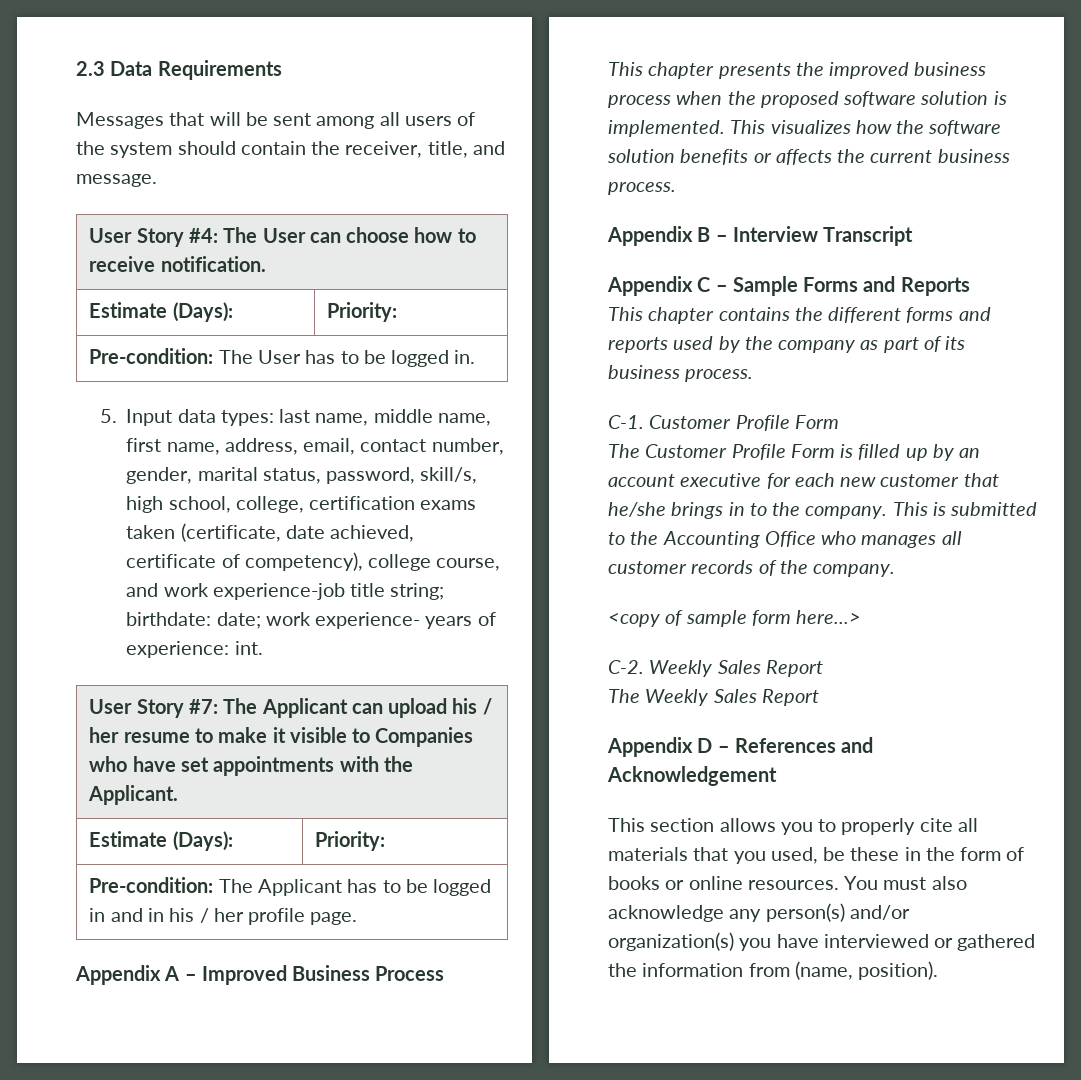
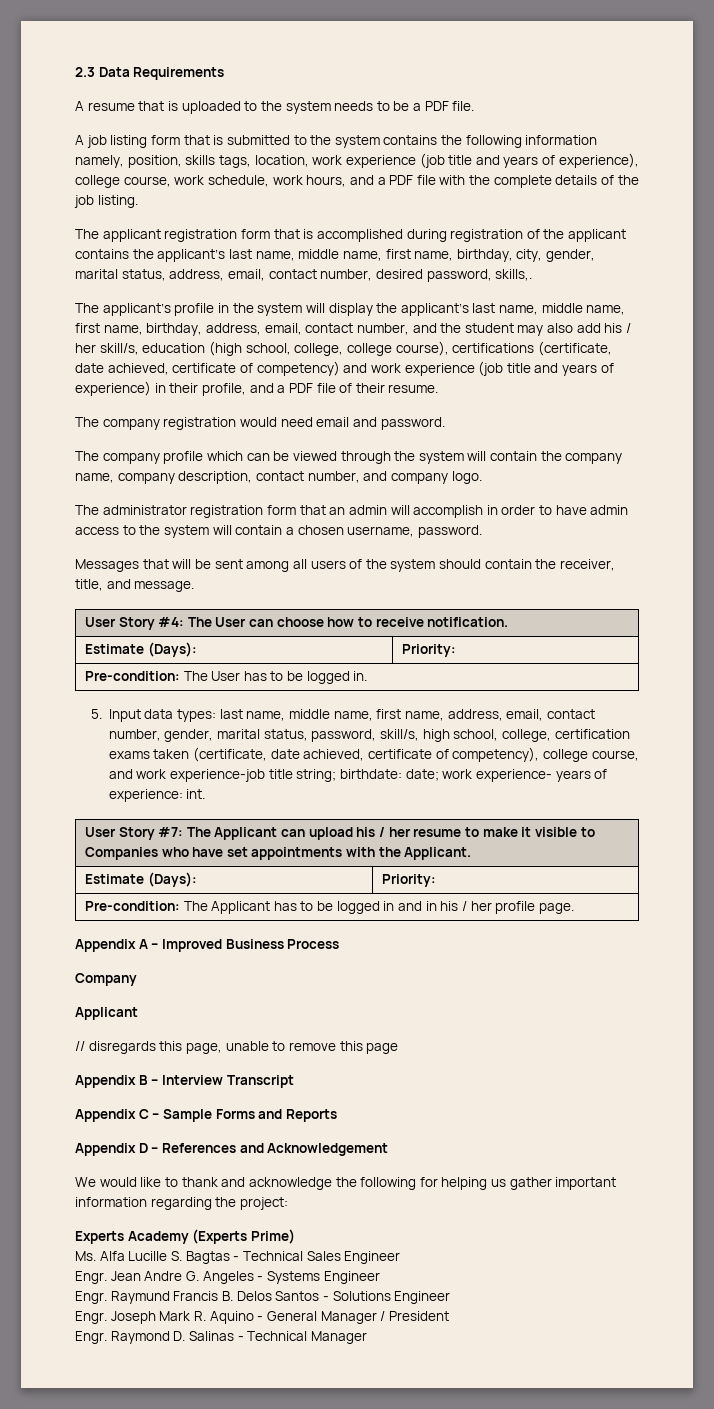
(282, 70) none -> [75,101,475,114] [75,135,598,148] [75,153,639,168] [75,175,639,188] [74,195,138,208] [75,229,627,242] [75,249,596,262] [75,269,533,282] [75,303,626,316] [75,323,632,336] [75,341,612,356] [75,361,614,376] [75,381,439,396] [75,417,445,430] [75,451,623,464] [75,471,482,484] [75,505,629,518] [75,525,482,538] // A resume that is uploaded to the system needs to be a PDF file. // A job listing form that is submitted to the system contains the following information namely, position, skills tags, location, work experience (job title and years of experience), college course, work schedule, work hours, and a PDF file with the complete details of the job listing. // The applicant registration form that is accomplished during registration of the applicant contains the applicant’s last name, middle name, first name, birthday, city, gender, marital status, address, email, contact number, desired password, skills,. // The applicant’s profile in the system will display the applicant’s last name, middle name, first name, birthday, address, email, contact number, and the student may also add his / her skill/s, education (high school, college, college course), certifications (certificate, date achieved, certificate of competency) and work experience (job title and years of experience) in their profile, and a PDF file of their resume. // The company registration would need email and password. // The company profile which can be viewed through the system will contain the company name, company description, contact number, and company logo. // The administrator registration form that an admin will accomplish in order to have admin access to the system will contain a chosen username, password.
[608,62,987,79] [608,91,1007,108] [608,120,1002,137] [607,149,1010,165] [608,181,676,195] This chapter presents the improved business process when the proposed software solution is implemented. This visualizes how the software solution benefits or affects the current business process. -> [75,973,137,986] [75,1007,138,1020] [75,1041,399,1054] Company // Applicant // // disregards this page, unable to remove this page
[608,307,991,324] [608,336,966,353] [608,365,754,382] [608,415,839,431] [608,444,981,461] [608,473,999,489] [608,502,1038,519] [608,531,962,548] [608,560,896,577] [608,610,862,627] [608,660,823,677] [608,689,819,706] // This chapter contains the different forms and reports used by the company as part of its business process. // C-1. Customer Profile Form // The Customer Profile Form is filled up by an account executive for each new customer that he/she brings in to the company. This is submitted to the Accounting Office who manages all customer records of the company. // <copy of sample form here...> // C-2. Weekly Sales Report // The Weekly Sales Report -> (337, 1115) none
[608,818,978,835] [608,847,1025,864] [608,876,967,890] [608,903,910,922] [608,932,1036,951] [608,961,939,980] This section allows you to properly cite all materials that you used, be these in the form of books or online resources. You must also acknowledge any person(s) and/or organization(s) you have interviewed or gathered the information from (name, position). -> [75,1177,617,1190] [75,1197,288,1210] [75,1229,295,1244] [75,1251,401,1264] [75,1271,380,1284] [75,1291,451,1304] [75,1311,449,1324] [75,1331,367,1344] We would like to thank and acknowledge the following for helping us gather important information regarding the project: // Experts Academy (Experts Prime) // Ms. Alfa Lucille S. Bagtas - Technical Sales Engineer // Engr. Jean Andre G. Angeles - Systems Engineer // Engr. Raymund Francis B. Delos Santos - Solutions Engineer // Engr. Joseph Mark R. Aquino - General Manager / President // Engr. Raymond D. Salinas - Technical Manager

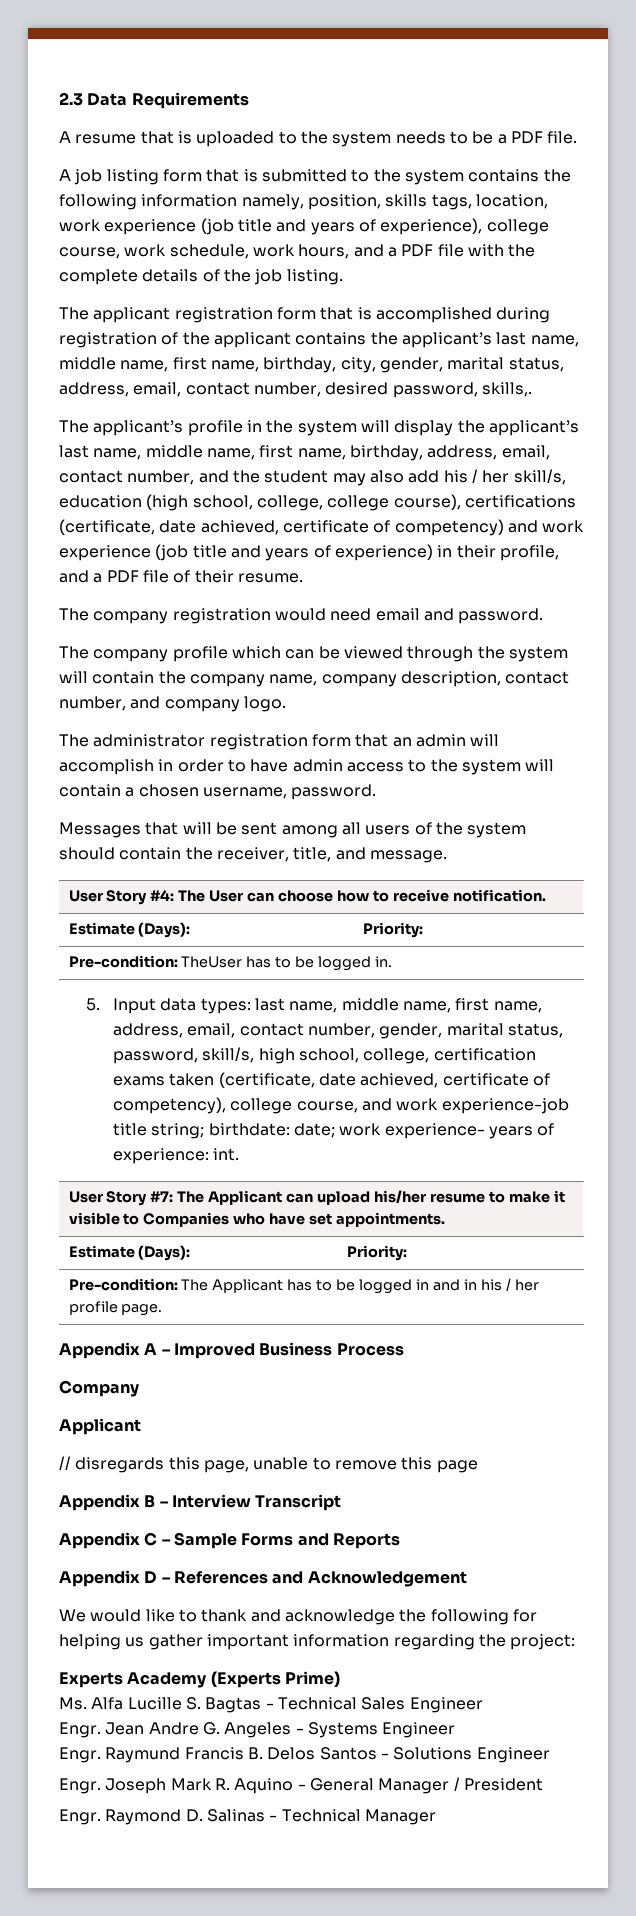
[183,671,241,681] The User -> [181,956,243,968] TheUser
[356,827,411,837] his / her -> [373,1190,426,1203] his/her
[251,847,472,860] appointments with the Applicant. -> [336,1212,446,1227] appointments.

